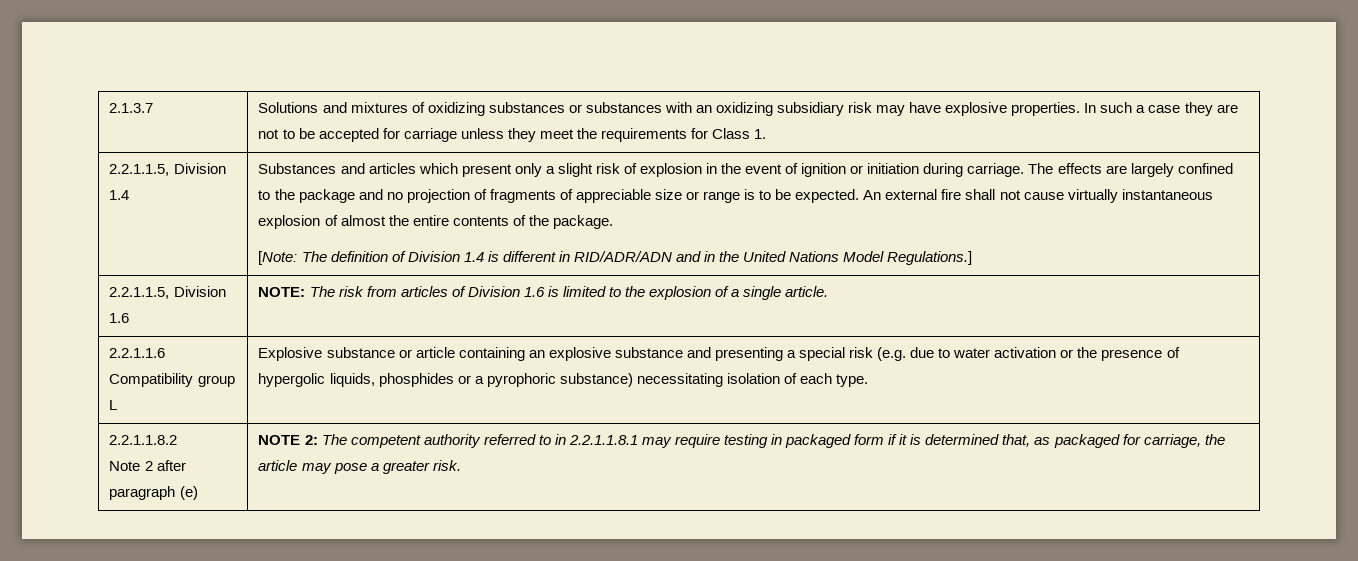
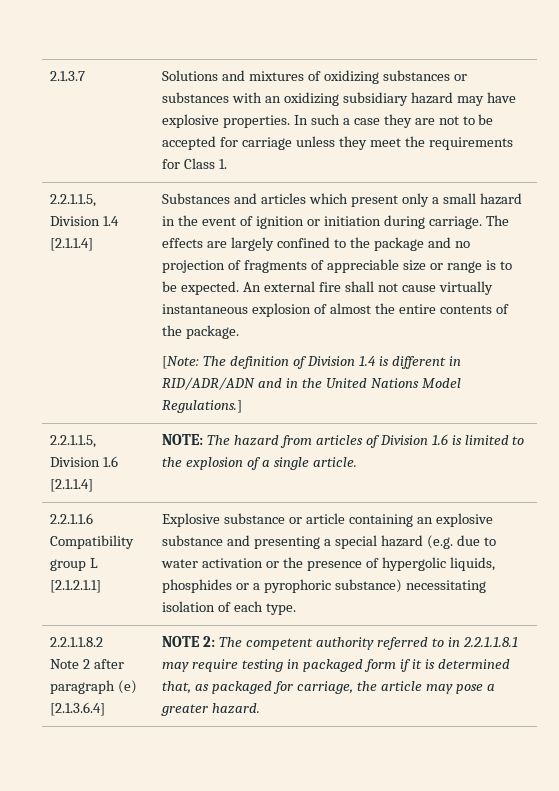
[848,102,873,113] risk -> [410,92,453,104] hazard
(130, 195) none -> [50,238,94,251] [2.1.1.4]
[557,163,702,177] slight risk of explosion -> [442,193,522,205] small hazard
(130, 318) none -> [50,479,94,492] [2.1.1.4]
[338,286,364,297] risk -> [234,435,280,446] hazard
(118, 405) none -> [50,580,102,593] [2.1.2.1.1]
[849,347,874,358] risk -> [380,535,423,547] hazard
(198, 493) none -> [50,702,106,716] [2.1.3.6.4]
[432,460,461,471] risk. -> [212,703,261,714] hazard.

